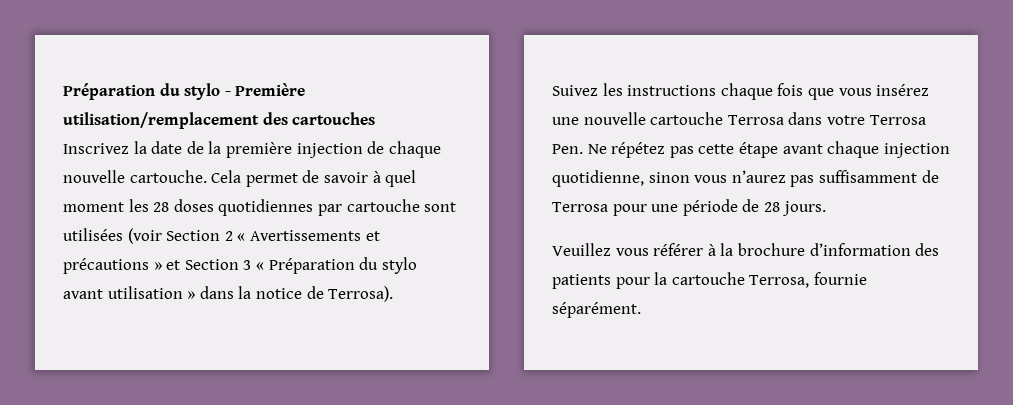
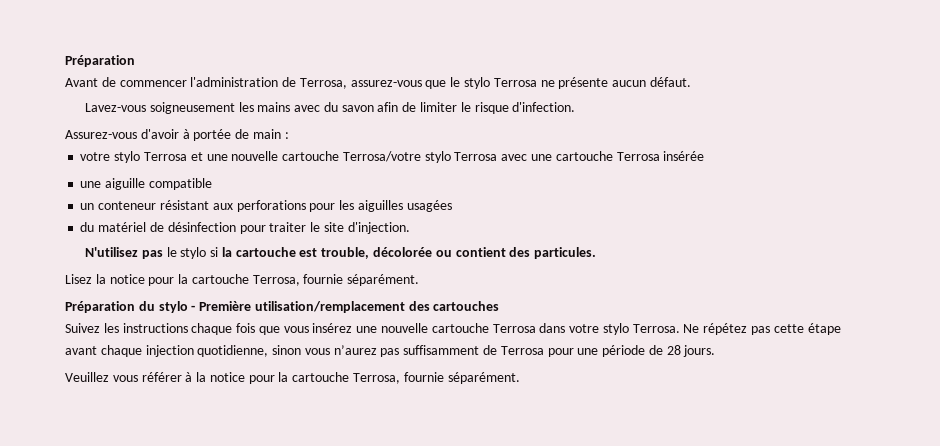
[63,83,155,100] Préparation -> [65,55,135,67] [65,77,691,89] [84,102,576,114] [65,129,289,141] [80,151,705,163] [80,178,212,190] [80,200,452,212] [80,222,410,234] [84,247,597,259] [65,274,420,286] [65,301,135,313] Préparation // Avant de commencer l'administration de Terrosa, assurez-vous que le stylo Terrosa ne présente aucun défaut. // Lavez-vous soigneusement les mains avec du savon afin de limiter le risque d'infection. // Assurez-vous d'avoir à portée de main : // votre stylo Terrosa et une nouvelle cartouche Terrosa/votre stylo Terrosa avec une cartouche Terrosa insérée // une aiguille compatible // un conteneur résistant aux perforations pour les aiguilles usagées // du matériel de désinfection pour traiter le site d'injection. // N'utilisez pas le stylo si la cartouche est trouble, décolorée ou contient des particules. // Lisez la notice pour la cartouche Terrosa, fournie séparément. // Préparation
[63,141,441,158] [63,170,417,187] [63,199,457,216] [63,228,380,244] [63,257,417,274] [63,286,394,302] // Inscrivez la date de la première injection de chaque nouvelle cartouche. Cela permet de savoir à quel moment les 28 doses quotidiennes par cartouche sont utilisées (voir Section 2 « Avertissements et précautions » et Section 3 « Préparation du stylo avant utilisation » dans la notice de Terrosa). -> (500, 306) none
[869,115,926,125] [552,144,583,154] Terrosa Pen. -> [602,323,680,335] stylo Terrosa.
[737,243,940,256] [552,274,611,289] brochure d’information des patients -> [209,372,245,382] notice

